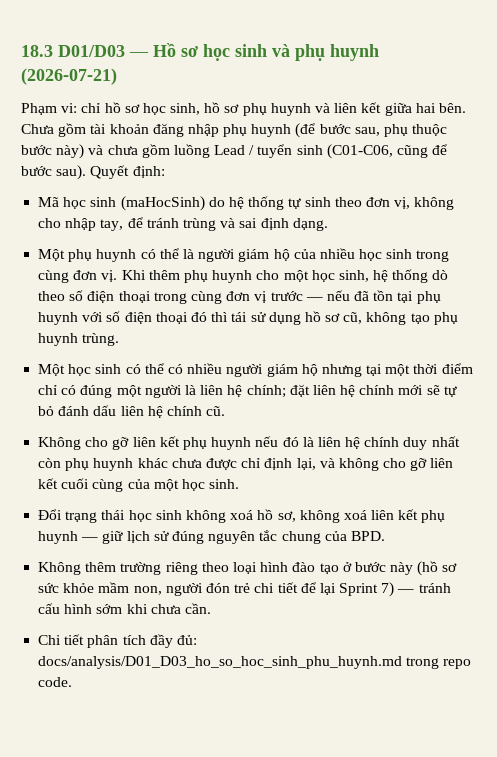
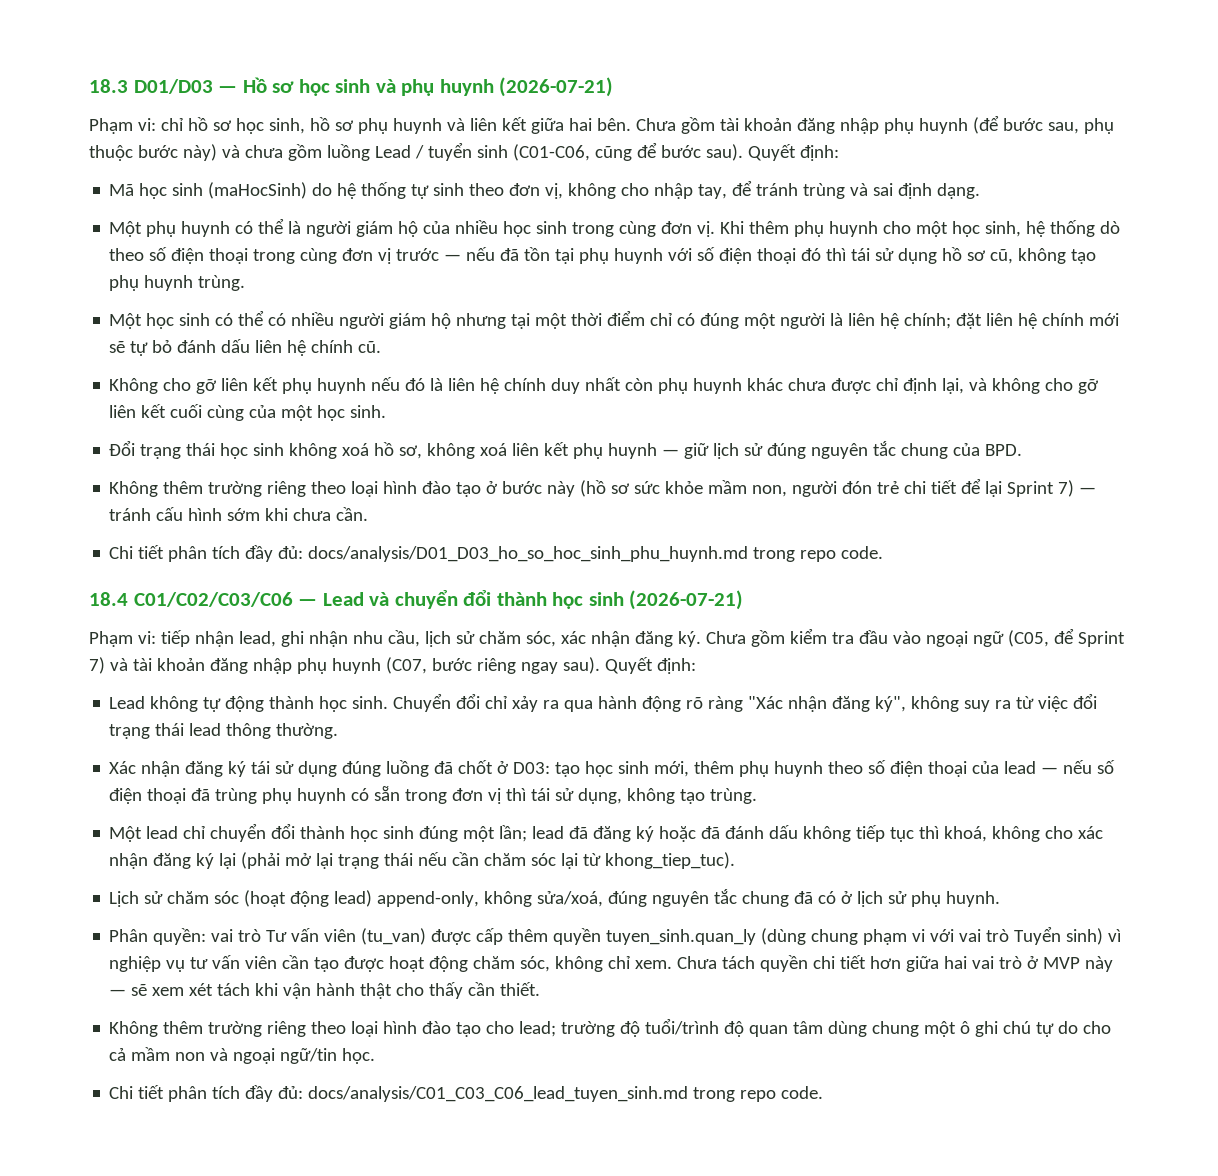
(73, 682) none -> [89,590,744,610] [89,628,1125,647] [89,657,696,674] [109,693,1098,712] [109,723,339,739] [109,760,1116,777] [109,785,758,804] [109,823,1104,842] [109,852,736,869] [109,889,1001,907] [109,926,1122,945] [109,955,1114,972] [109,982,541,999] [109,1018,1112,1037] [109,1047,376,1064] [109,1085,824,1102] // 18.4 C01/C02/C03/C06 — Lead và chuyển đổi thành học sinh (2026-07-21) // Phạm vi: tiếp nhận lead, ghi nhận nhu cầu, lịch sử chăm sóc, xác nhận đăng ký. Chưa gồm kiểm tra đầu vào ngoại ngữ (C05, để Sprint 7) và tài khoản đăng nhập phụ huynh (C07, bước riêng ngay sau). Quyết định: // Lead không tự động thành học sinh. Chuyển đổi chỉ xảy ra qua hành động rõ ràng "Xác nhận đăng ký", không suy ra từ việc đổi trạng thái lead thông thường. // Xác nhận đăng ký tái sử dụng đúng luồng đã chốt ở D03: tạo học sinh mới, thêm phụ huynh theo số điện thoại của lead — nếu số điện thoại đã trùng phụ huynh có sẵn trong đơn vị thì tái sử dụng, không tạo trùng. // Một lead chỉ chuyển đổi thành học sinh đúng một lần; lead đã đăng ký hoặc đã đánh dấu không tiếp tục thì khoá, không cho xác nhận đăng ký lại (phải mở lại trạng thái nếu cần chăm sóc lại từ khong_tiep_tuc). // Lịch sử chăm sóc (hoạt động lead) append-only, không sửa/xoá, đúng nguyên tắc chung đã có ở lịch sử phụ huynh. // Phân quyền: vai trò Tư vấn viên (tu_van) được cấp thêm quyền tuyen_sinh.quan_ly (dùng chung phạm vi với vai trò Tuyển sinh) vì nghiệp vụ tư vấn viên cần tạo được hoạt động chăm sóc, không chỉ xem. Chưa tách quyền chi tiết hơn giữa hai vai trò ở MVP này — sẽ xem xét tách khi vận hành thật cho thấy cần thiết. // Không thêm trường riêng theo loại hình đào tạo cho lead; trường độ tuổi/trình độ quan tâm dùng chung một ô ghi chú tự do cho cả mầm non và ngoại ngữ/tin học. // Chi tiết phân tích đầy đủ: docs/analysis/C01_C03_C06_lead_tuyen_sinh.md trong repo code.

